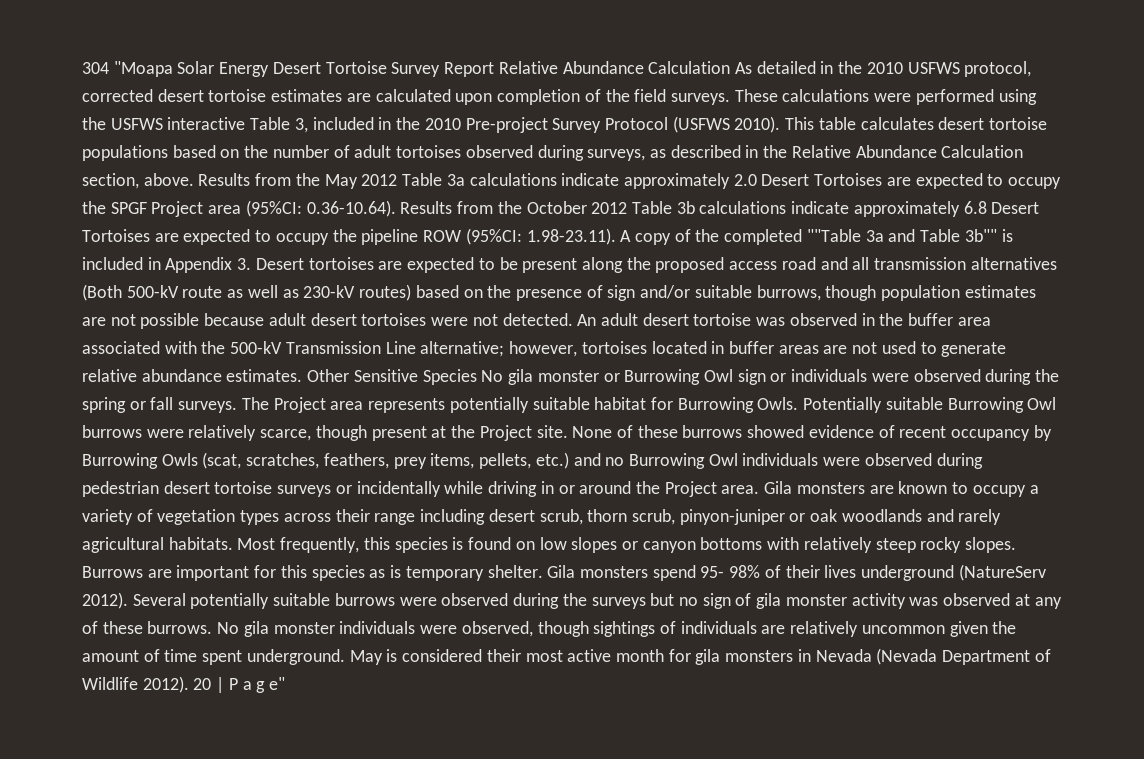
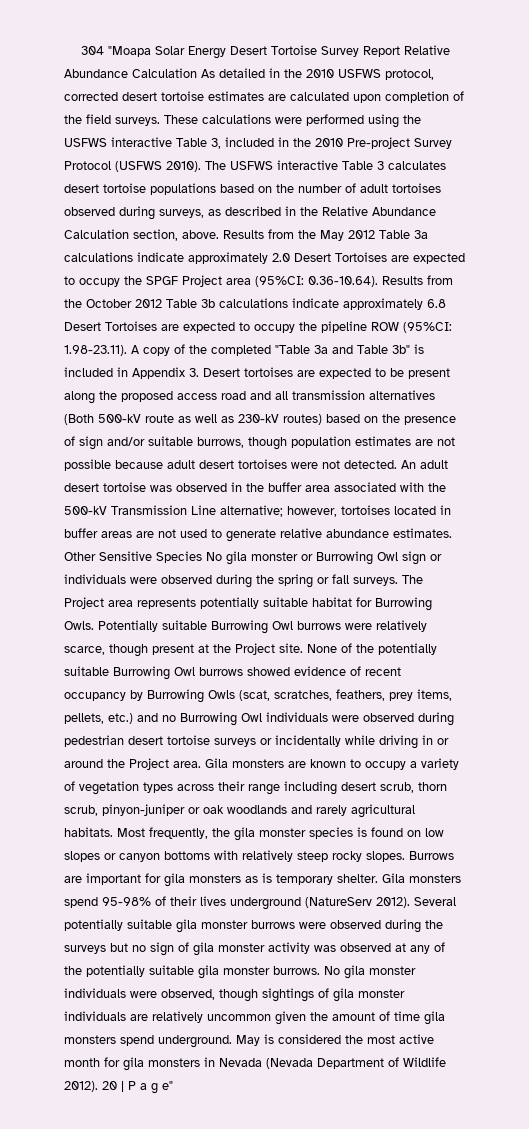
[785,117,856,130] This table -> [205,160,384,170] The USFWS interactive Table 3
[806,229,861,242] ""Table -> [275,345,310,354] "Table
[964,229,997,242] 3b"" -> [392,345,410,354] 3b"
[637,425,678,438] these -> [356,643,437,655] [64,666,195,680] the potentially suitable Burrowing Owl
[363,537,390,550] this -> [212,827,306,841] the gila monster
[280,565,365,581] this species -> [164,873,241,887] gila monsters
[700,565,761,578] 95- 98% -> [102,897,151,906] 95-98%
(331, 599) none -> [176,919,248,933] gila monster
[102,621,143,634] these -> [64,965,270,979] the potentially suitable gila monster
(676, 627) none -> [333,988,405,1002] gila monster
[202,650,243,665] spent -> [424,1011,445,1025] [64,1035,154,1046] gila monsters spend
[486,649,521,662] their -> [345,1035,363,1044] the

